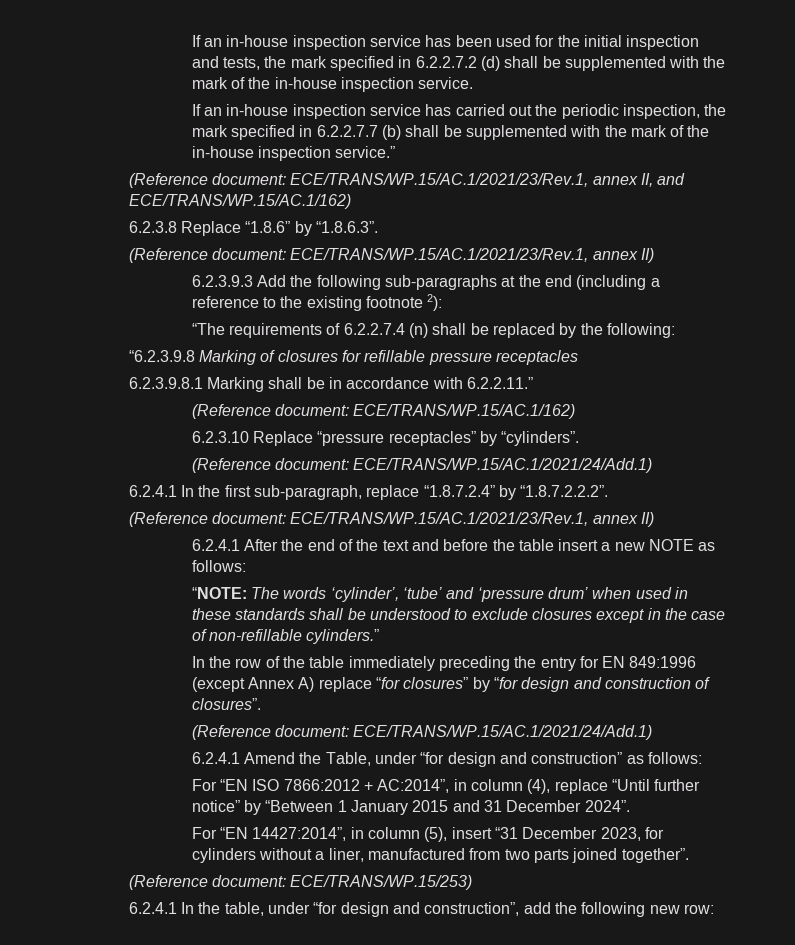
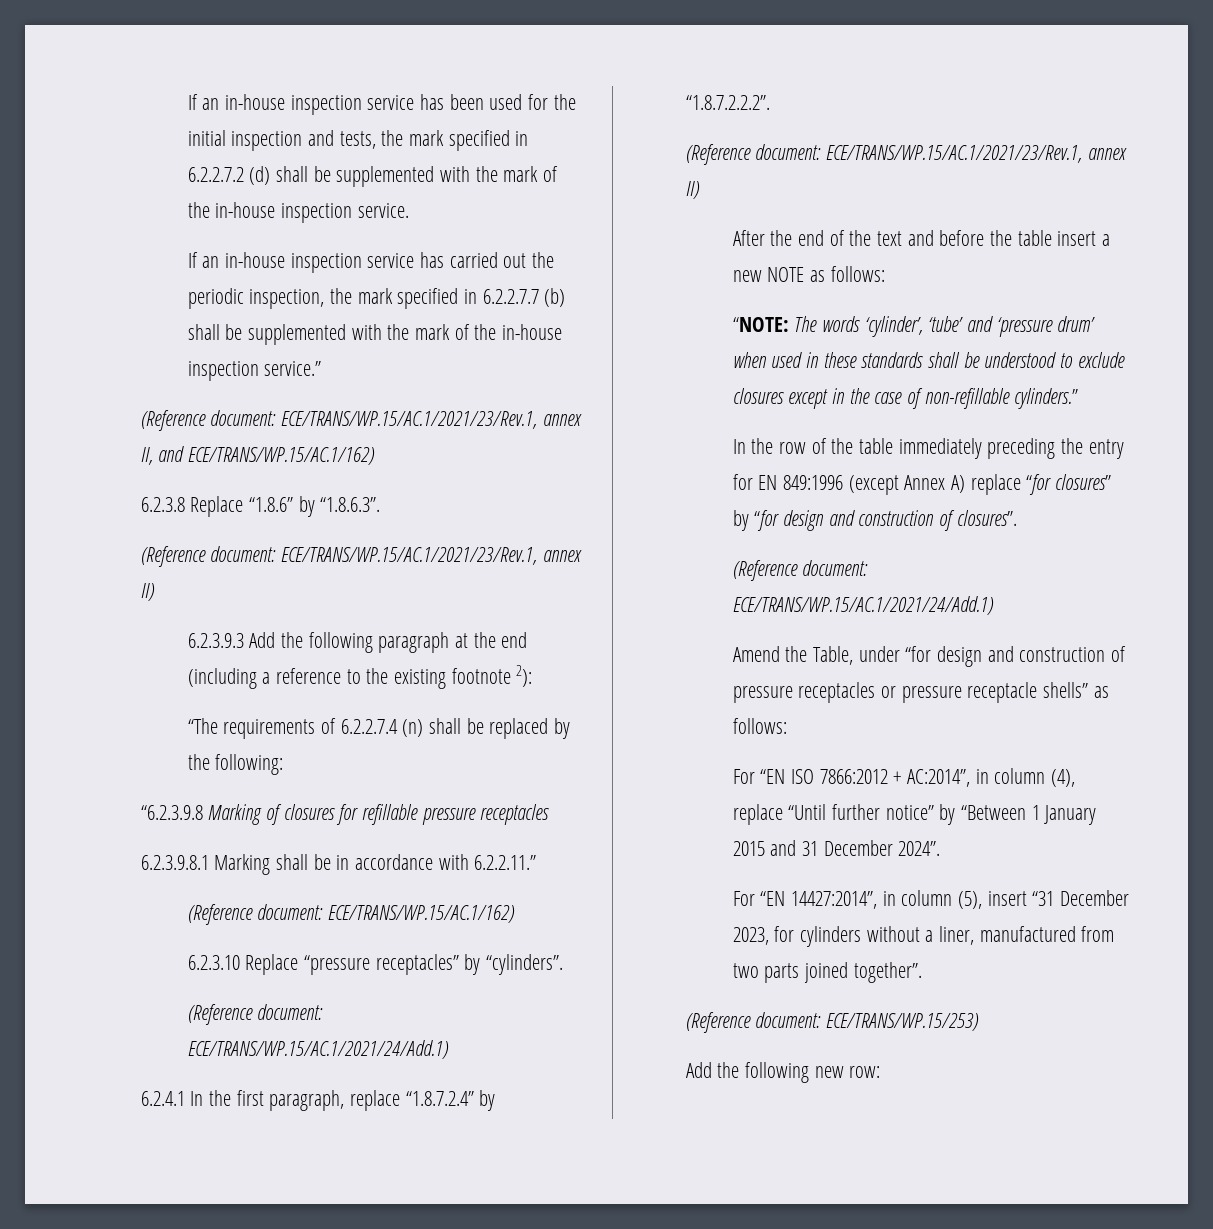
[384,275,497,290] sub-paragraphs -> [378,632,450,653] paragraph
[254,485,363,500] sub-paragraph, -> [269,1090,345,1111] paragraph,
[191,539,240,551] 6.2.4.1 -> (700, 190) none
[191,752,240,764] 6.2.4.1 -> (994, 605) none
[531,752,623,764] construction” -> [1019,646,1126,662] [732,682,1088,703] construction of pressure receptacles or pressure receptacle shells”
[128,902,551,917] 6.2.4.1 In the table, under “for design and construction”, add -> [685,1062,712,1078] Add

